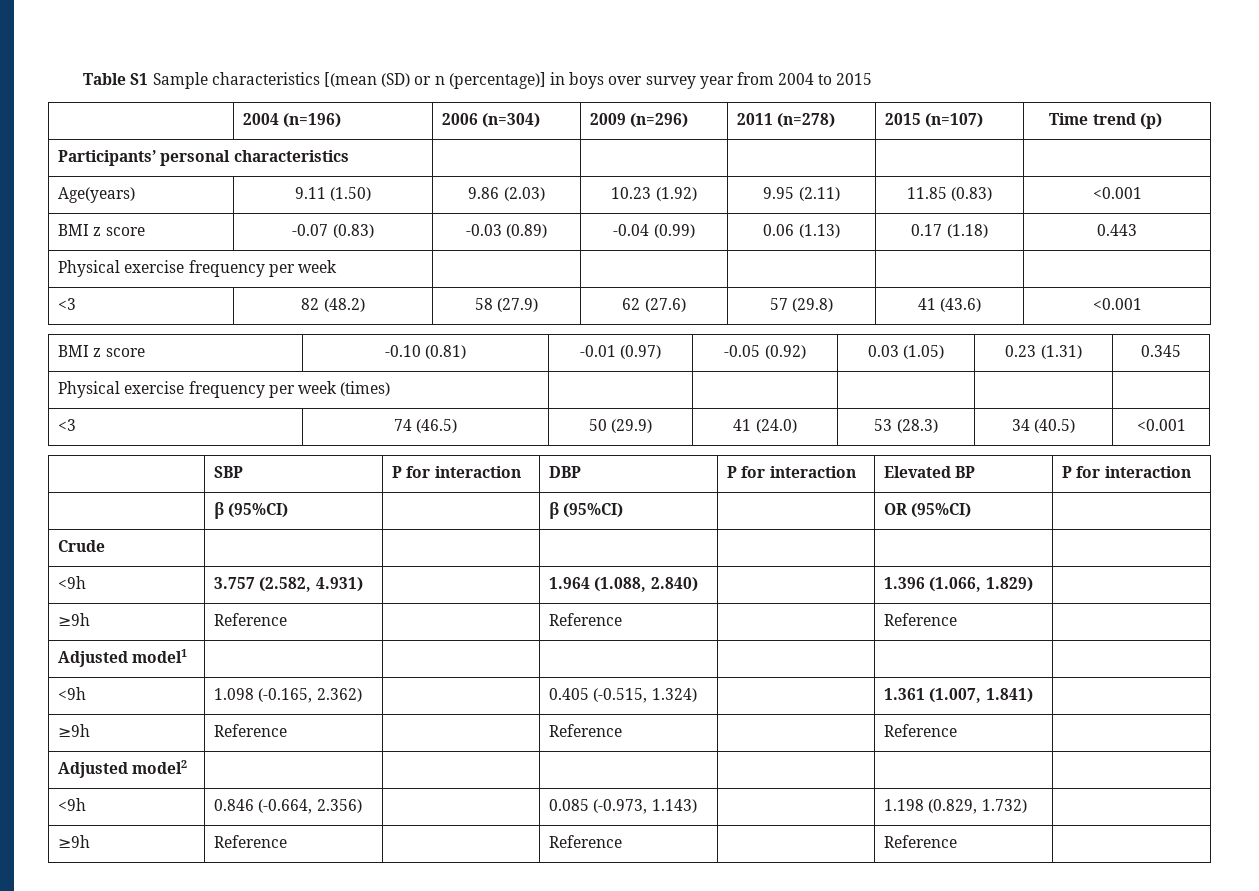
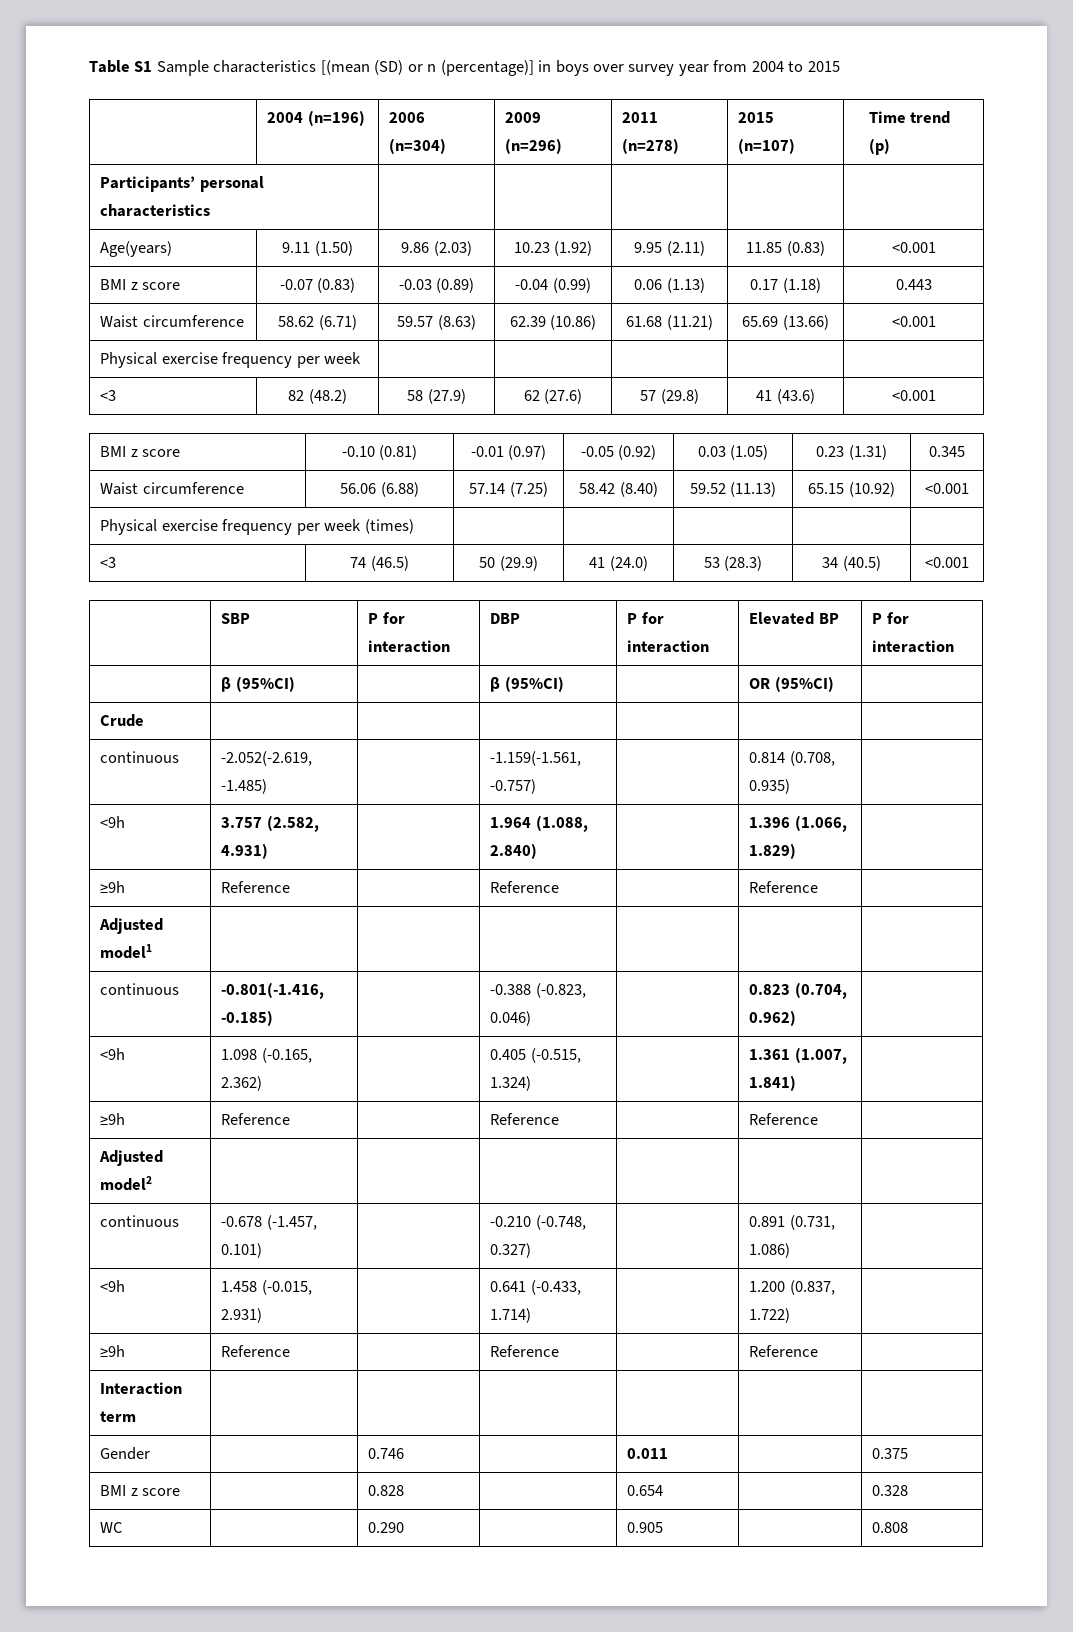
(1137, 230) none -> [100,315,244,328] [278,315,357,330] [397,315,476,330] [509,315,597,330] [626,315,713,330] [742,315,829,330] [891,316,936,327] // Waist circumference | 58.62 (6.71) | 59.57 (8.63) | 62.39 (10.86) | 61.68 (11.21) | 65.69 (13.66) | <0.001
(1181, 351) none -> [100,482,244,495] [340,482,419,497] [469,482,548,497] [579,482,658,497] [689,482,777,497] [808,482,895,497] [925,483,969,494] // Waist circumference | 56.06 (6.88) | 57.14 (7.25) | 58.42 (8.40) | 59.52 (11.13) | 65.15 (10.92) | <0.001
(106, 546) none -> [100,751,180,763] [221,751,313,766] [221,779,268,794] [490,751,582,766] [490,779,537,794] [749,751,835,766] [749,779,791,794] // continuous | -2.052(-2.619, -1.485) | | -1.159(-1.561, -0.757) | | 0.814 (0.708, 0.935) |
(188, 656) none -> [100,983,180,995] [221,982,325,999] [221,1010,274,1026] [490,983,586,998] [490,1011,532,1026] [749,982,847,999] [749,1010,797,1026] // continuous | -0.801(-1.416, -0.185) | | -0.388 (-0.823, 0.046) | | 0.823 (0.704, 0.962) |
[58,798,87,811] [214,799,362,814] [549,799,697,814] [884,799,1027,814] [58,835,91,848] [214,835,288,848] [549,835,623,848] [884,835,958,848] <9h | 0.846 (-0.664, 2.356) | | 0.085 (-0.973, 1.143) | | 1.198 (0.829, 1.732) | // ≥9h | Reference | | Reference | | Reference | -> [100,1215,180,1227] [221,1215,317,1230] [221,1243,263,1258] [490,1215,586,1230] [490,1243,532,1258] [749,1215,835,1230] [749,1243,791,1258] [100,1280,126,1292] [221,1280,312,1295] [221,1308,263,1323] [490,1280,581,1295] [490,1308,532,1323] [749,1280,835,1295] [749,1308,791,1323] [100,1345,126,1357] [221,1345,291,1357] [490,1345,560,1357] [749,1345,819,1357] [100,1382,183,1395] [100,1411,137,1422] [100,1447,151,1460] [368,1448,405,1459] [627,1448,669,1459] [872,1448,909,1459] [100,1485,181,1496] [368,1485,405,1496] [627,1485,664,1496] [872,1485,909,1496] [100,1522,123,1533] [368,1522,405,1533] [627,1522,664,1533] [872,1522,909,1533] continuous | -0.678 (-1.457, 0.101) | | -0.210 (-0.748, 0.327) | | 0.891 (0.731, 1.086) | // <9h | 1.458 (-0.015, 2.931) | | 0.641 (-0.433, 1.714) | | 1.200 (0.837, 1.722) | // ≥9h | Reference | | Reference | | Reference | // Interaction term | | | | | | // Gender | | 0.746 | | 0.011 | | 0.375 // BMI z score | | 0.828 | | 0.654 | | 0.328 // WC | | 0.290 | | 0.905 | | 0.808

